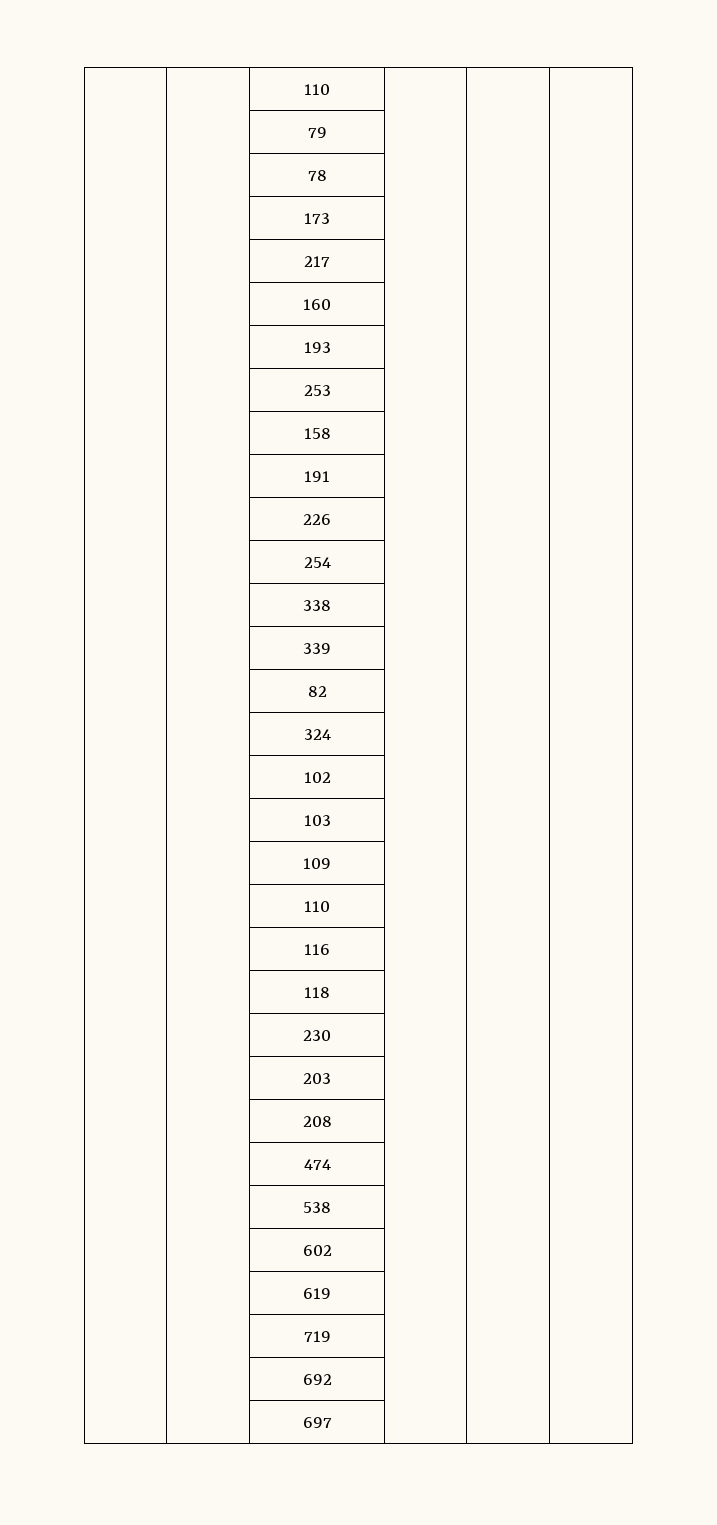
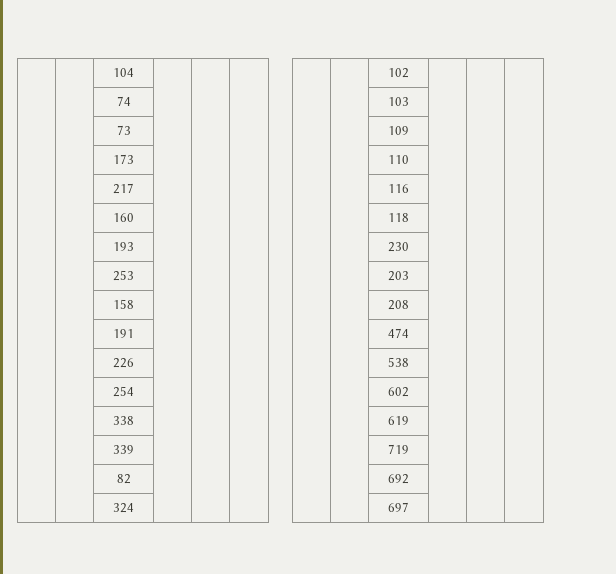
[304,84,330,95] [307,127,327,138] [307,170,327,181] | | 110 | | | // | | 79 | | | // | | 78 -> [113,68,134,77] [116,96,131,106] [116,125,131,135] | | 104 | | | // | | 74 | | | // | | 73

